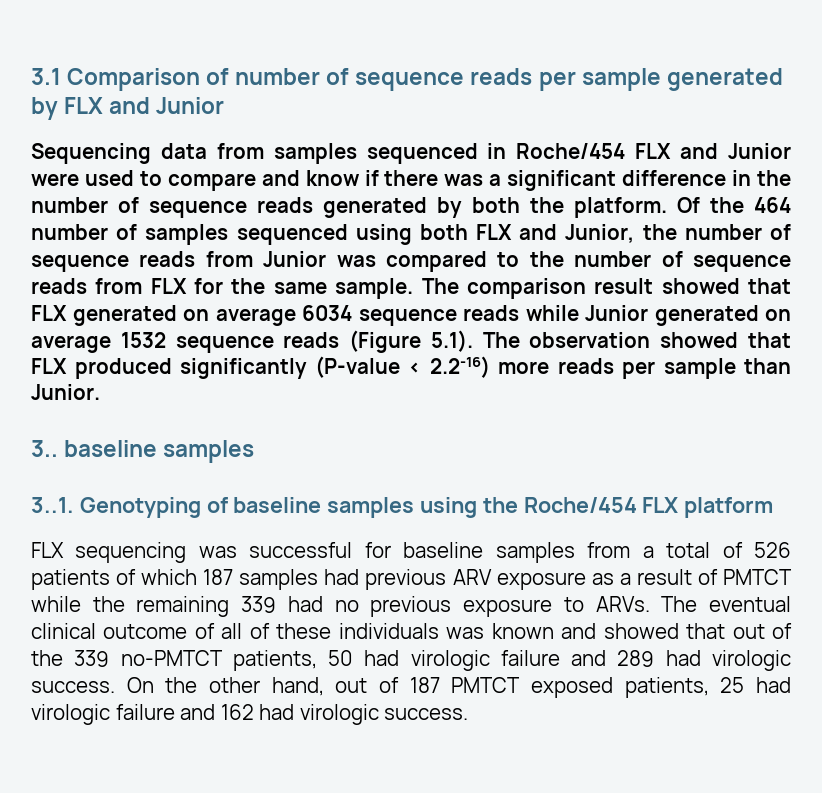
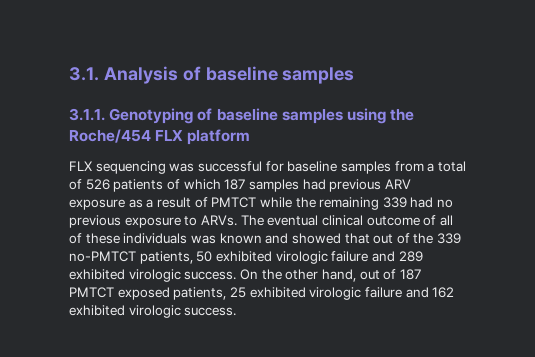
[31,68,783,91] [31,97,225,120] [31,143,792,164] [31,170,791,191] [31,197,791,218] [31,224,791,245] [31,251,791,272] [31,278,792,299] [31,305,791,326] [31,330,791,353] [31,356,791,379] [31,384,100,400] [31,440,58,457] 3.1 Comparison of number of sequence reads per sample generated by FLX and Junior // Sequencing data from samples sequenced in Roche/454 FLX and Junior were used to compare and know if there was a significant difference in the number of sequence reads generated by both the platform. Of the 464 number of samples sequenced using both FLX and Junior, the number of sequence reads from Junior was compared to the number of sequence reads from FLX for the same sample. The comparison result showed that FLX generated on average 6034 sequence reads while Junior generated on average 1532 sequence reads (Figure 5.1). The observation showed that FLX produced significantly (P-value < 2.2-16) more reads per sample than Junior. // 3.. -> [69,66,201,84] 3.1. Analysis of
[31,497,74,513] 3..1. -> [69,108,105,121] 3.1.1.
[364,650,400,666] had -> [215,251,272,262] exhibited
[665,650,701,666] had -> [69,269,125,280] exhibited
[756,677,791,693] had -> [249,287,306,298] exhibited
[259,704,295,720] had -> [69,305,125,316] exhibited

